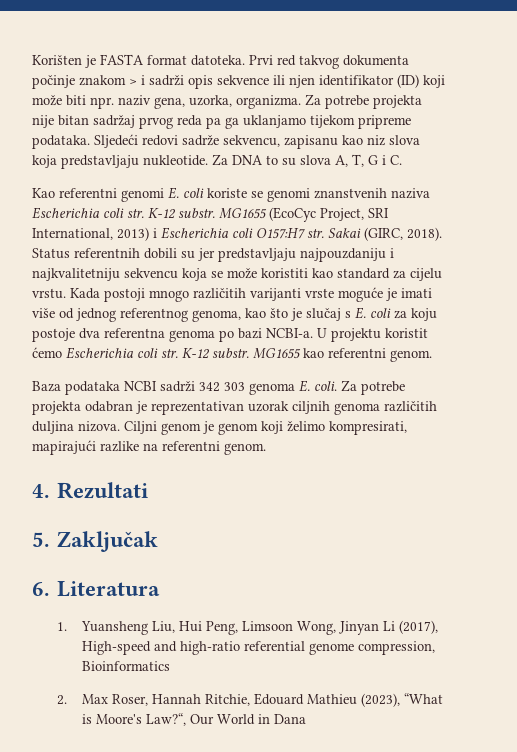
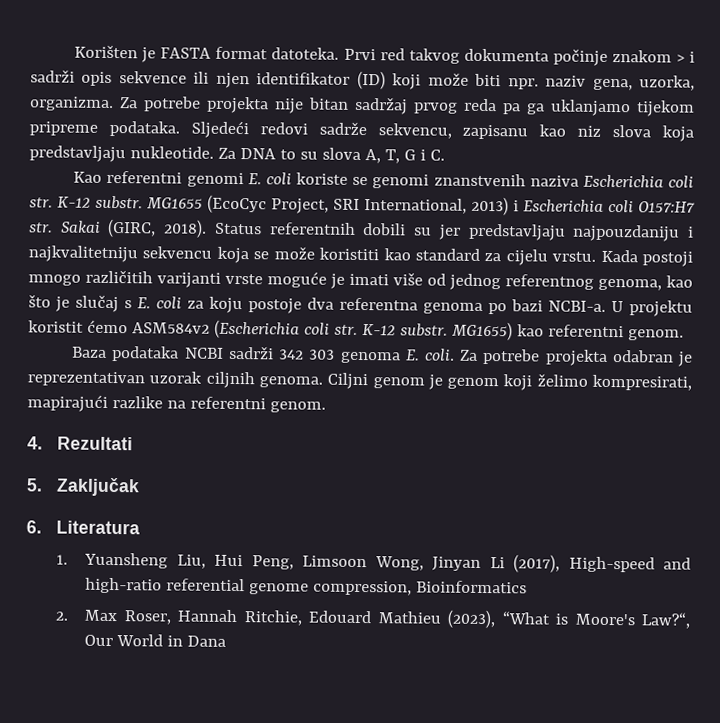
[66,347,301,359] Escherichia coli str. K-12 substr. MG1655 -> [131,319,513,341] ASM584v2 (Escherichia coli str. K-12 substr. MG1655)
[334,401,437,415] [32,421,120,434] genoma različitih duljina nizova. -> [258,376,323,388] genoma.

